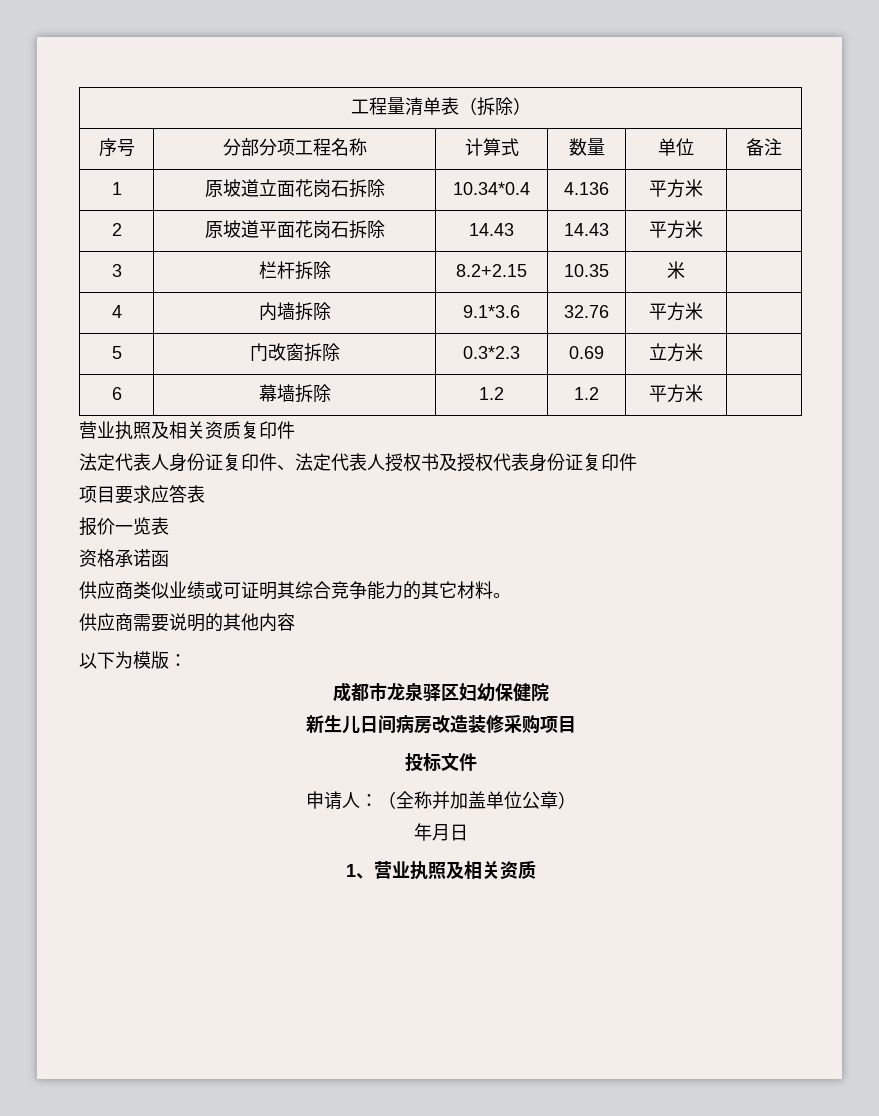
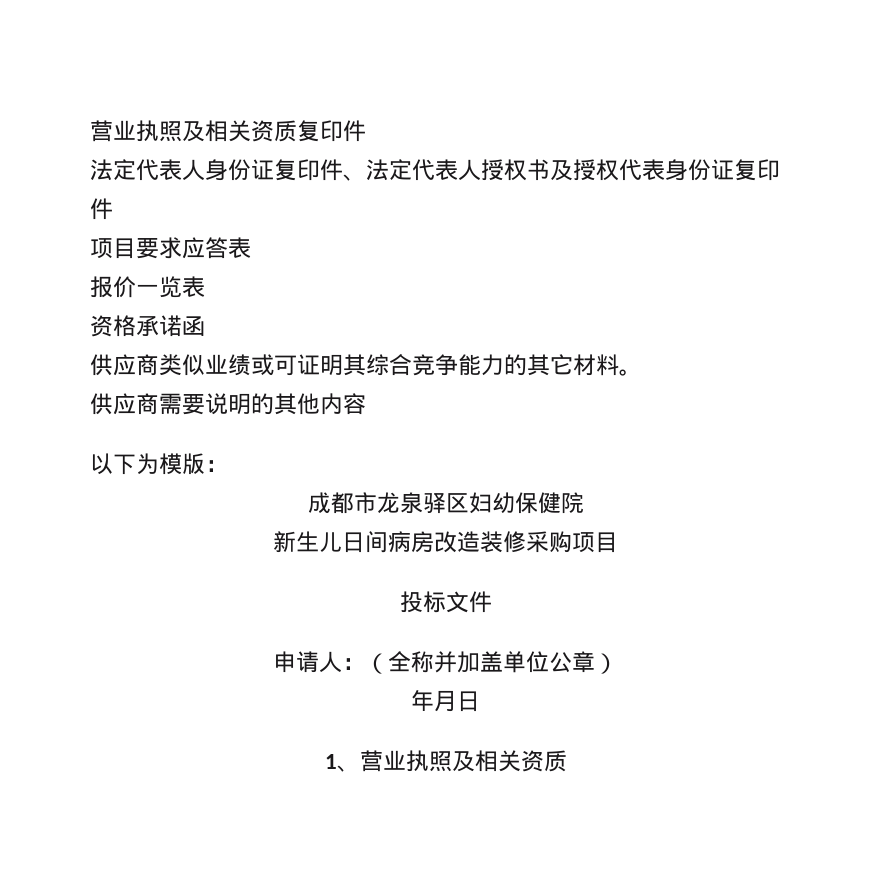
[350,97,531,116] [98,138,135,157] [222,138,367,156] [464,138,519,156] [568,138,605,156] [658,138,694,156] [746,138,782,156] [111,182,122,195] [204,179,385,198] [453,182,530,195] [564,182,609,195] [649,179,703,198] [111,223,122,236] [204,220,385,239] [469,223,514,236] [564,223,609,236] [649,220,703,239] [111,264,122,277] [258,261,331,280] [456,264,527,277] [564,264,609,277] [667,261,685,279] [111,305,122,318] [258,302,331,321] [463,305,520,318] [564,305,609,318] [649,302,703,321] [111,346,122,359] [249,343,340,362] [463,346,520,359] [569,346,604,359] [649,343,703,362] [111,387,122,400] [258,384,331,403] [479,387,504,400] [574,387,599,400] [649,384,703,403] 工程量清单表（拆除） // 序号 | 分部分项工程名称 | 计算式 | 数量 | 单位 | 备注 // 1 | 原坡道立面花岗石拆除 | 10.34*0.4 | 4.136 | 平方米 | // 2 | 原坡道平面花岗石拆除 | 14.43 | 14.43 | 平方米 | // 3 | 栏杆拆除 | 8.2+2.15 | 10.35 | 米 | // 4 | 内墙拆除 | 9.1*3.6 | 32.76 | 平方米 | // 5 | 门改窗拆除 | 0.3*2.3 | 0.69 | 立方米 | // 6 | 幕墙拆除 | 1.2 | 1.2 | 平方米 | // -> (90, 131) none

